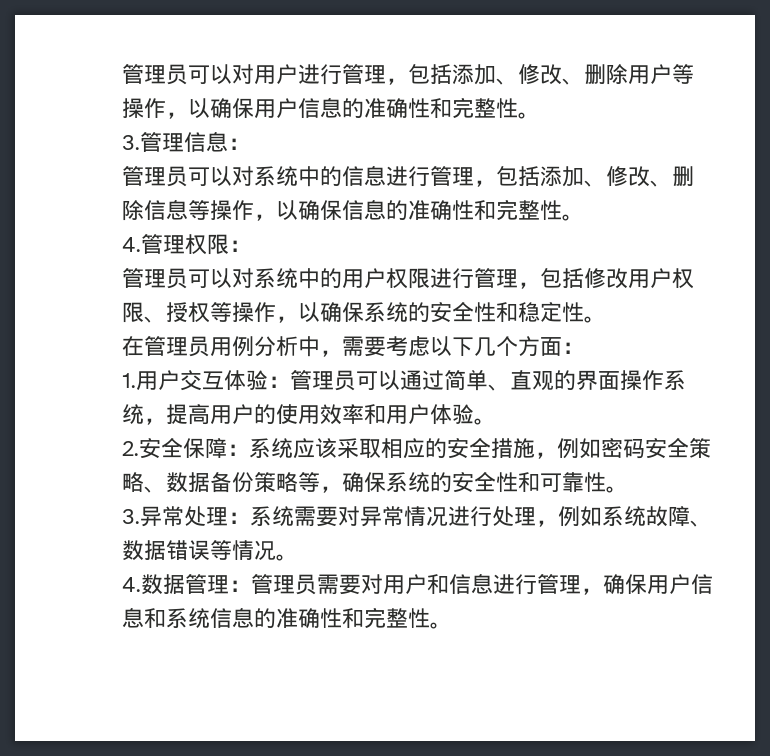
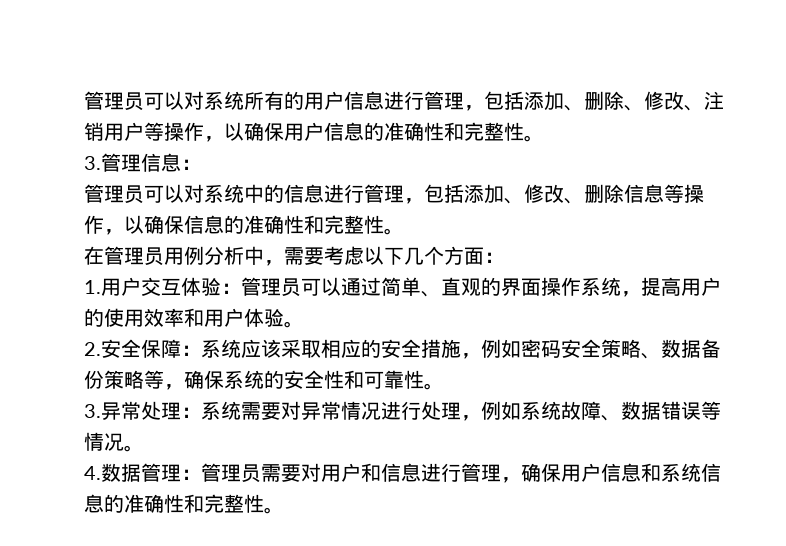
[122,64,628,85] 管理员可以对用户进行管理，包括添加、修改、删除 -> [84,91,724,111] [84,122,104,141] 管理员可以对系统所有的用户信息进行管理，包括添加、删除、修改、注销
[122,234,251,255] [122,268,694,289] [122,302,606,323] // 4.管理权限： // 管理员可以对系统中的用户权限进行管理，包括修改用户权限、授权等操作，以确保系统的安全性和稳定性。 -> (404, 231) none

